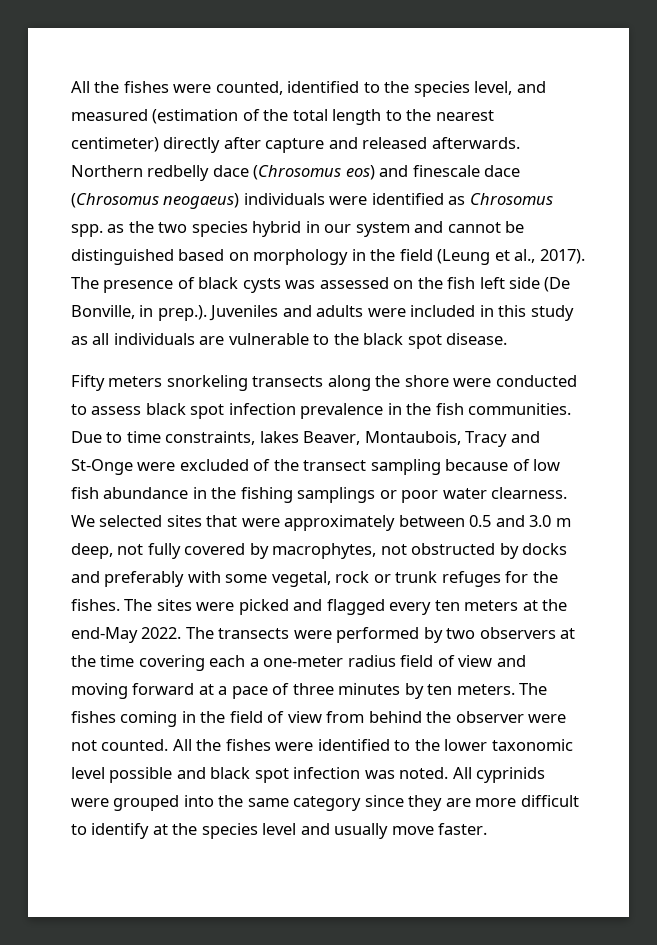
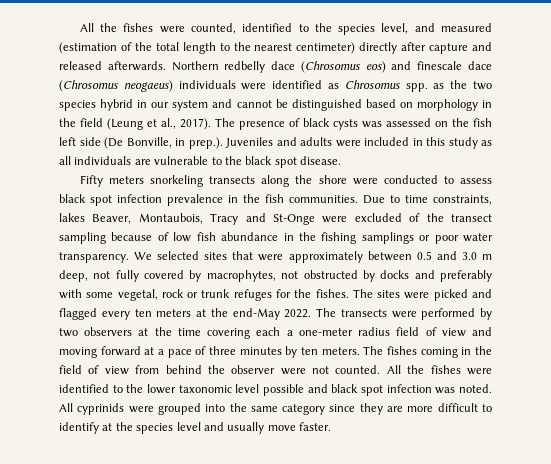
[491,487,568,499] clearness. -> [59,252,129,263] transparency.

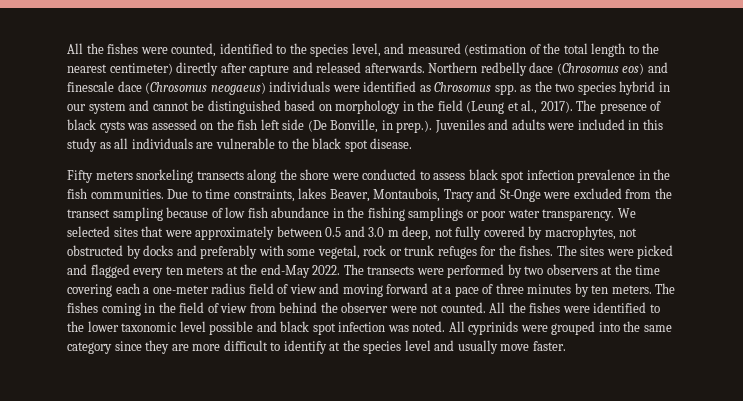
[409,213,421,222] of -> [625,189,652,199] from

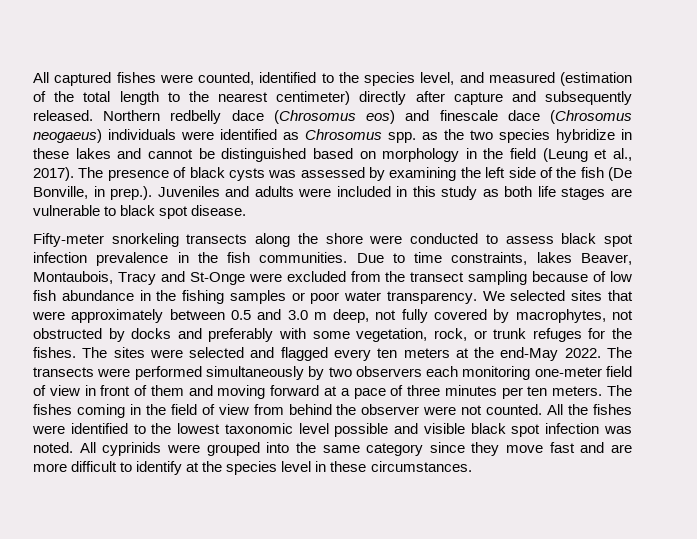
[67,43,104,54] All the -> [33,72,112,86] All captured
[316,62,425,73] released afterwards. -> [545,91,632,105] [33,110,93,121] subsequently released.
[619,81,670,95] [67,102,126,114] hybrid in our system -> [556,129,632,143] [33,148,111,159] hybridize in these lakes
[200,119,305,130] on the fish left side -> [369,167,604,181] by examining the left side of the fish
[114,138,193,149] all individuals -> [504,186,606,200] both life stages
[291,138,309,149] the -> (117, 211) none
[67,170,133,183] Fifty meters -> [33,233,104,247] Fifty-meter
[408,207,464,221] samplings -> [229,290,286,304] samples
[317,245,387,259] vegetal, rock -> [356,328,467,342] vegetation, rock,
[637,245,674,259] picked -> [189,347,245,358] selected
(505, 271) none -> [205,366,304,380] simultaneously
[601,264,661,275] [67,283,317,297] at the time covering each a one-meter radius field of view -> [426,366,632,380] [33,385,184,396] each monitoring one-meter field of view in front of them
[574,283,589,297] by -> [501,387,523,399] per
[87,321,119,332] lower -> [177,423,221,434] lowest
(277, 326) none -> [423,423,465,434] visible
(170, 347) none -> [506,442,605,453] move fast and
[434,340,566,354] and usually move faster. -> [315,461,472,472] in these circumstances.

